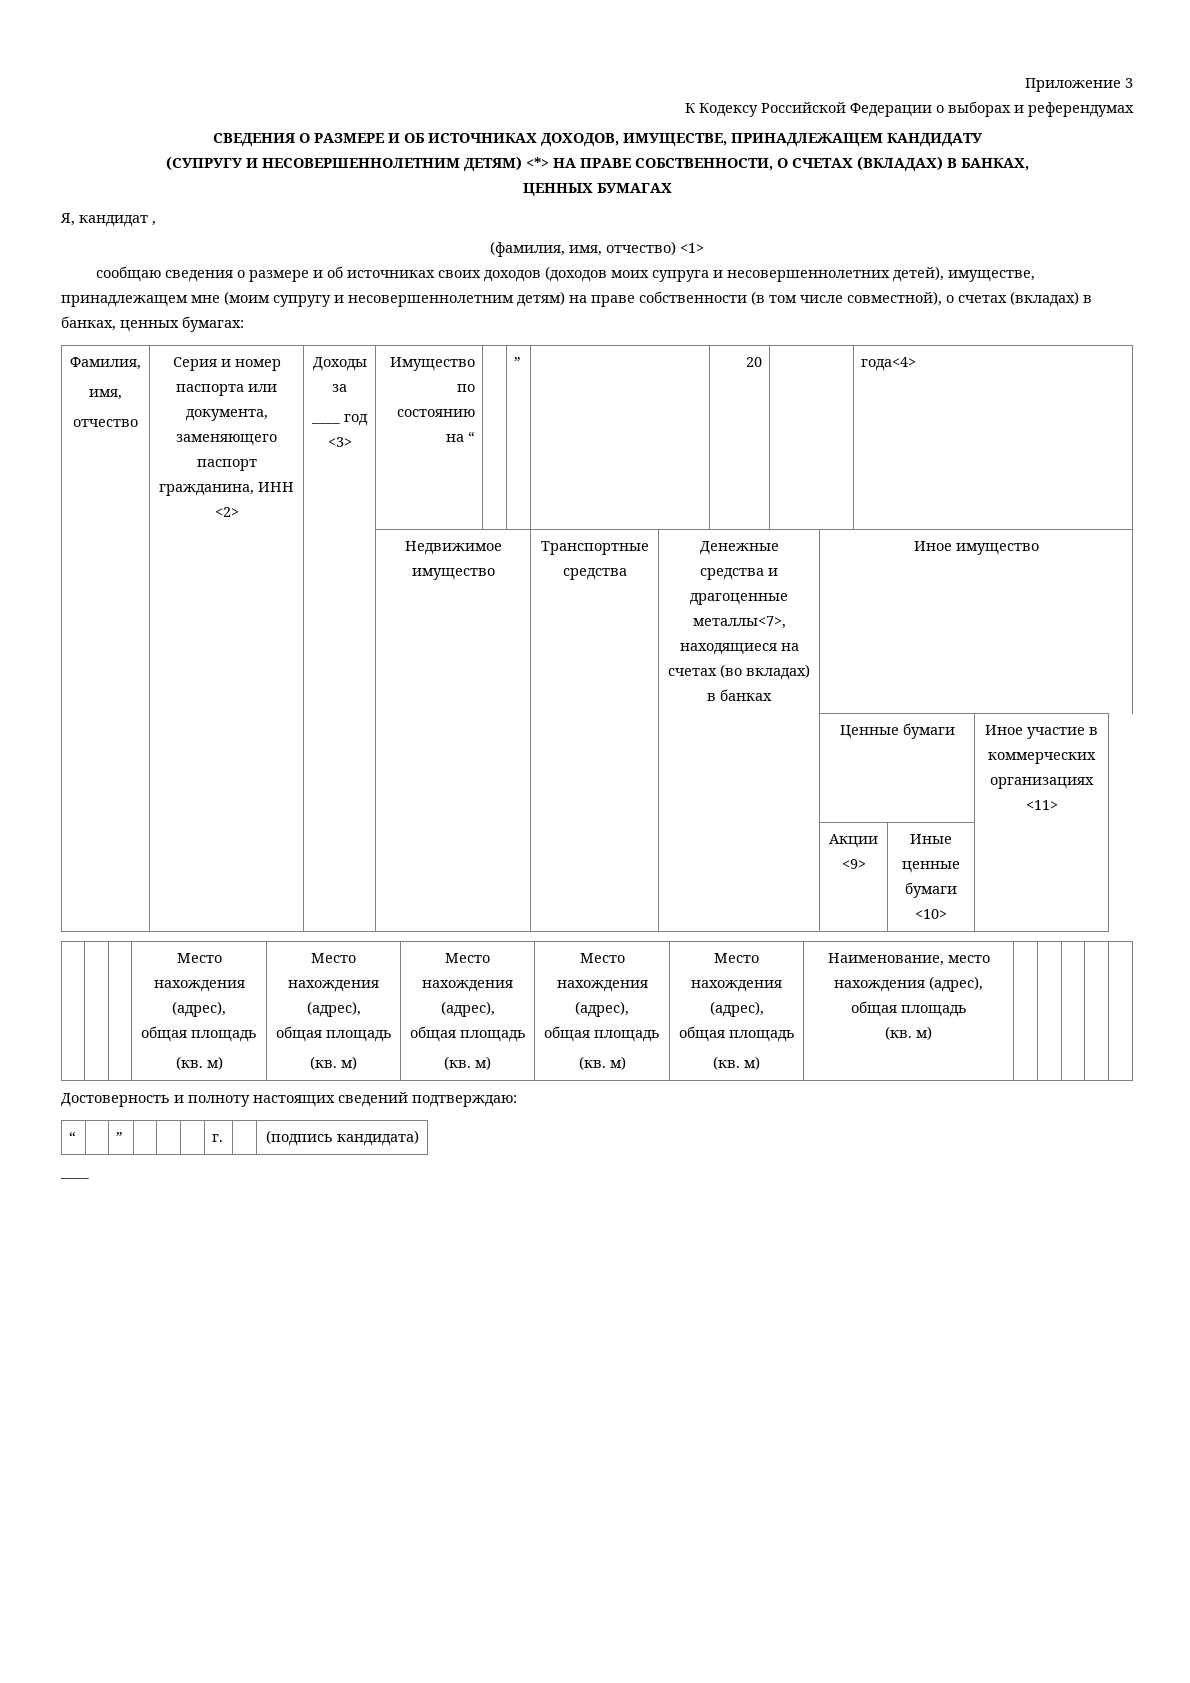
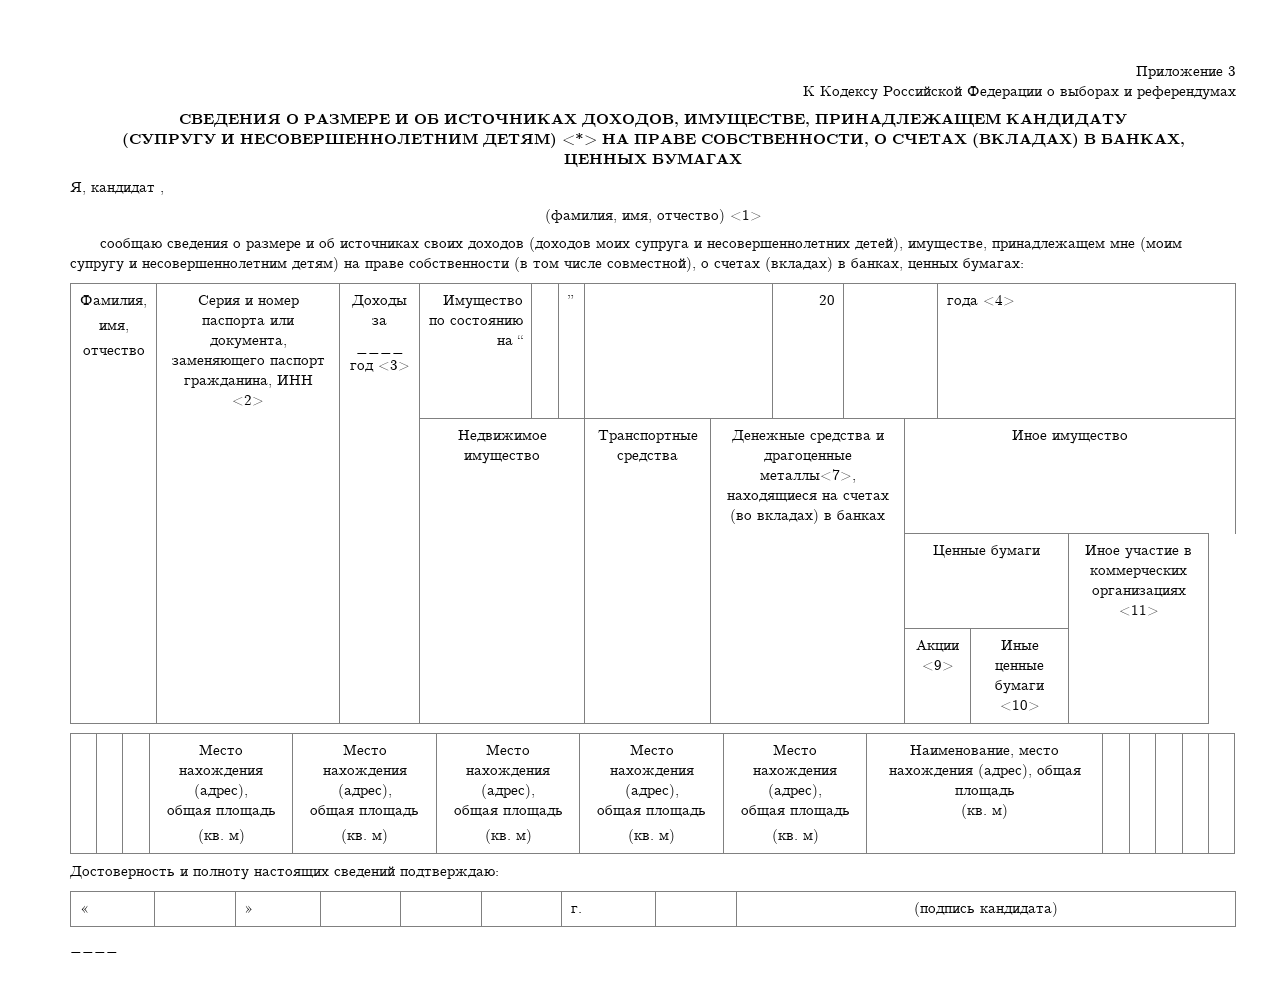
[861,357,917,371] года<4> -> [946,295,1015,307] года <4>
[69,1131,77,1142] [116,1132,124,1142] “ | | ” -> [79,905,88,913] [244,905,253,913] « | | »

